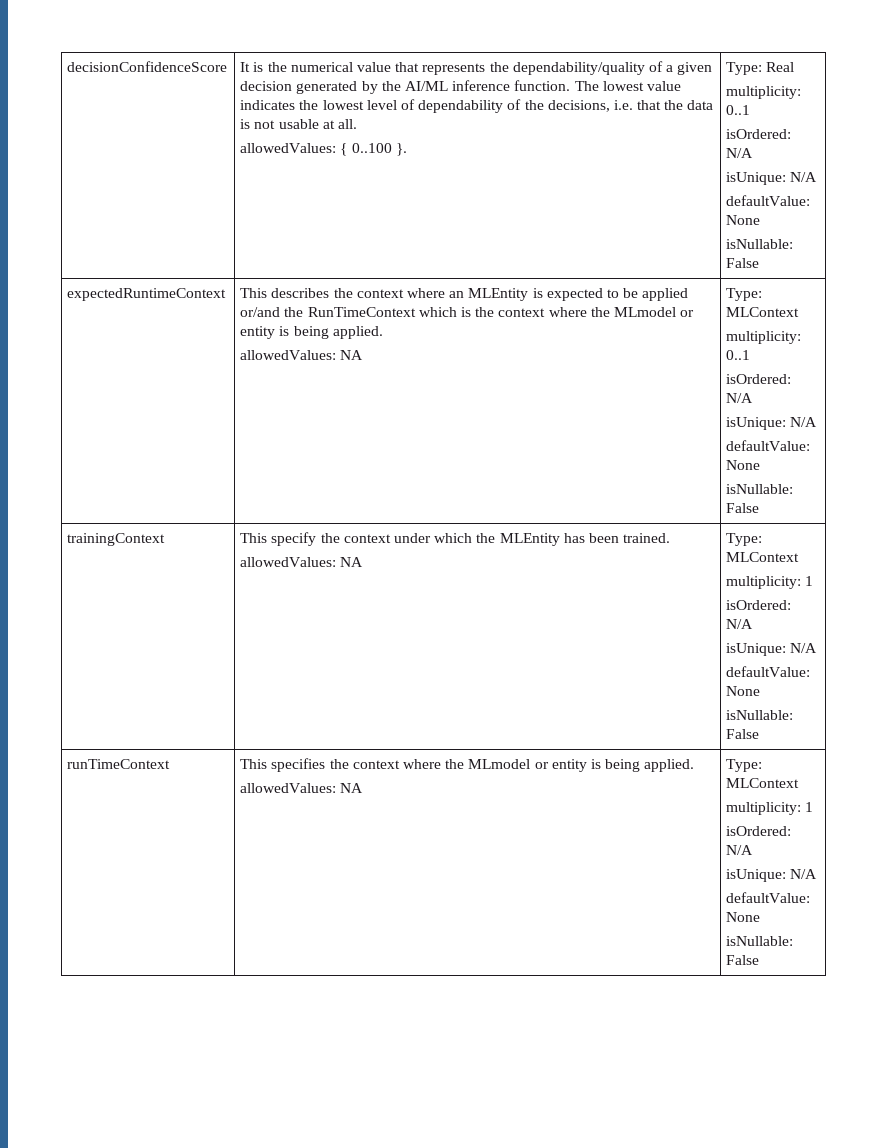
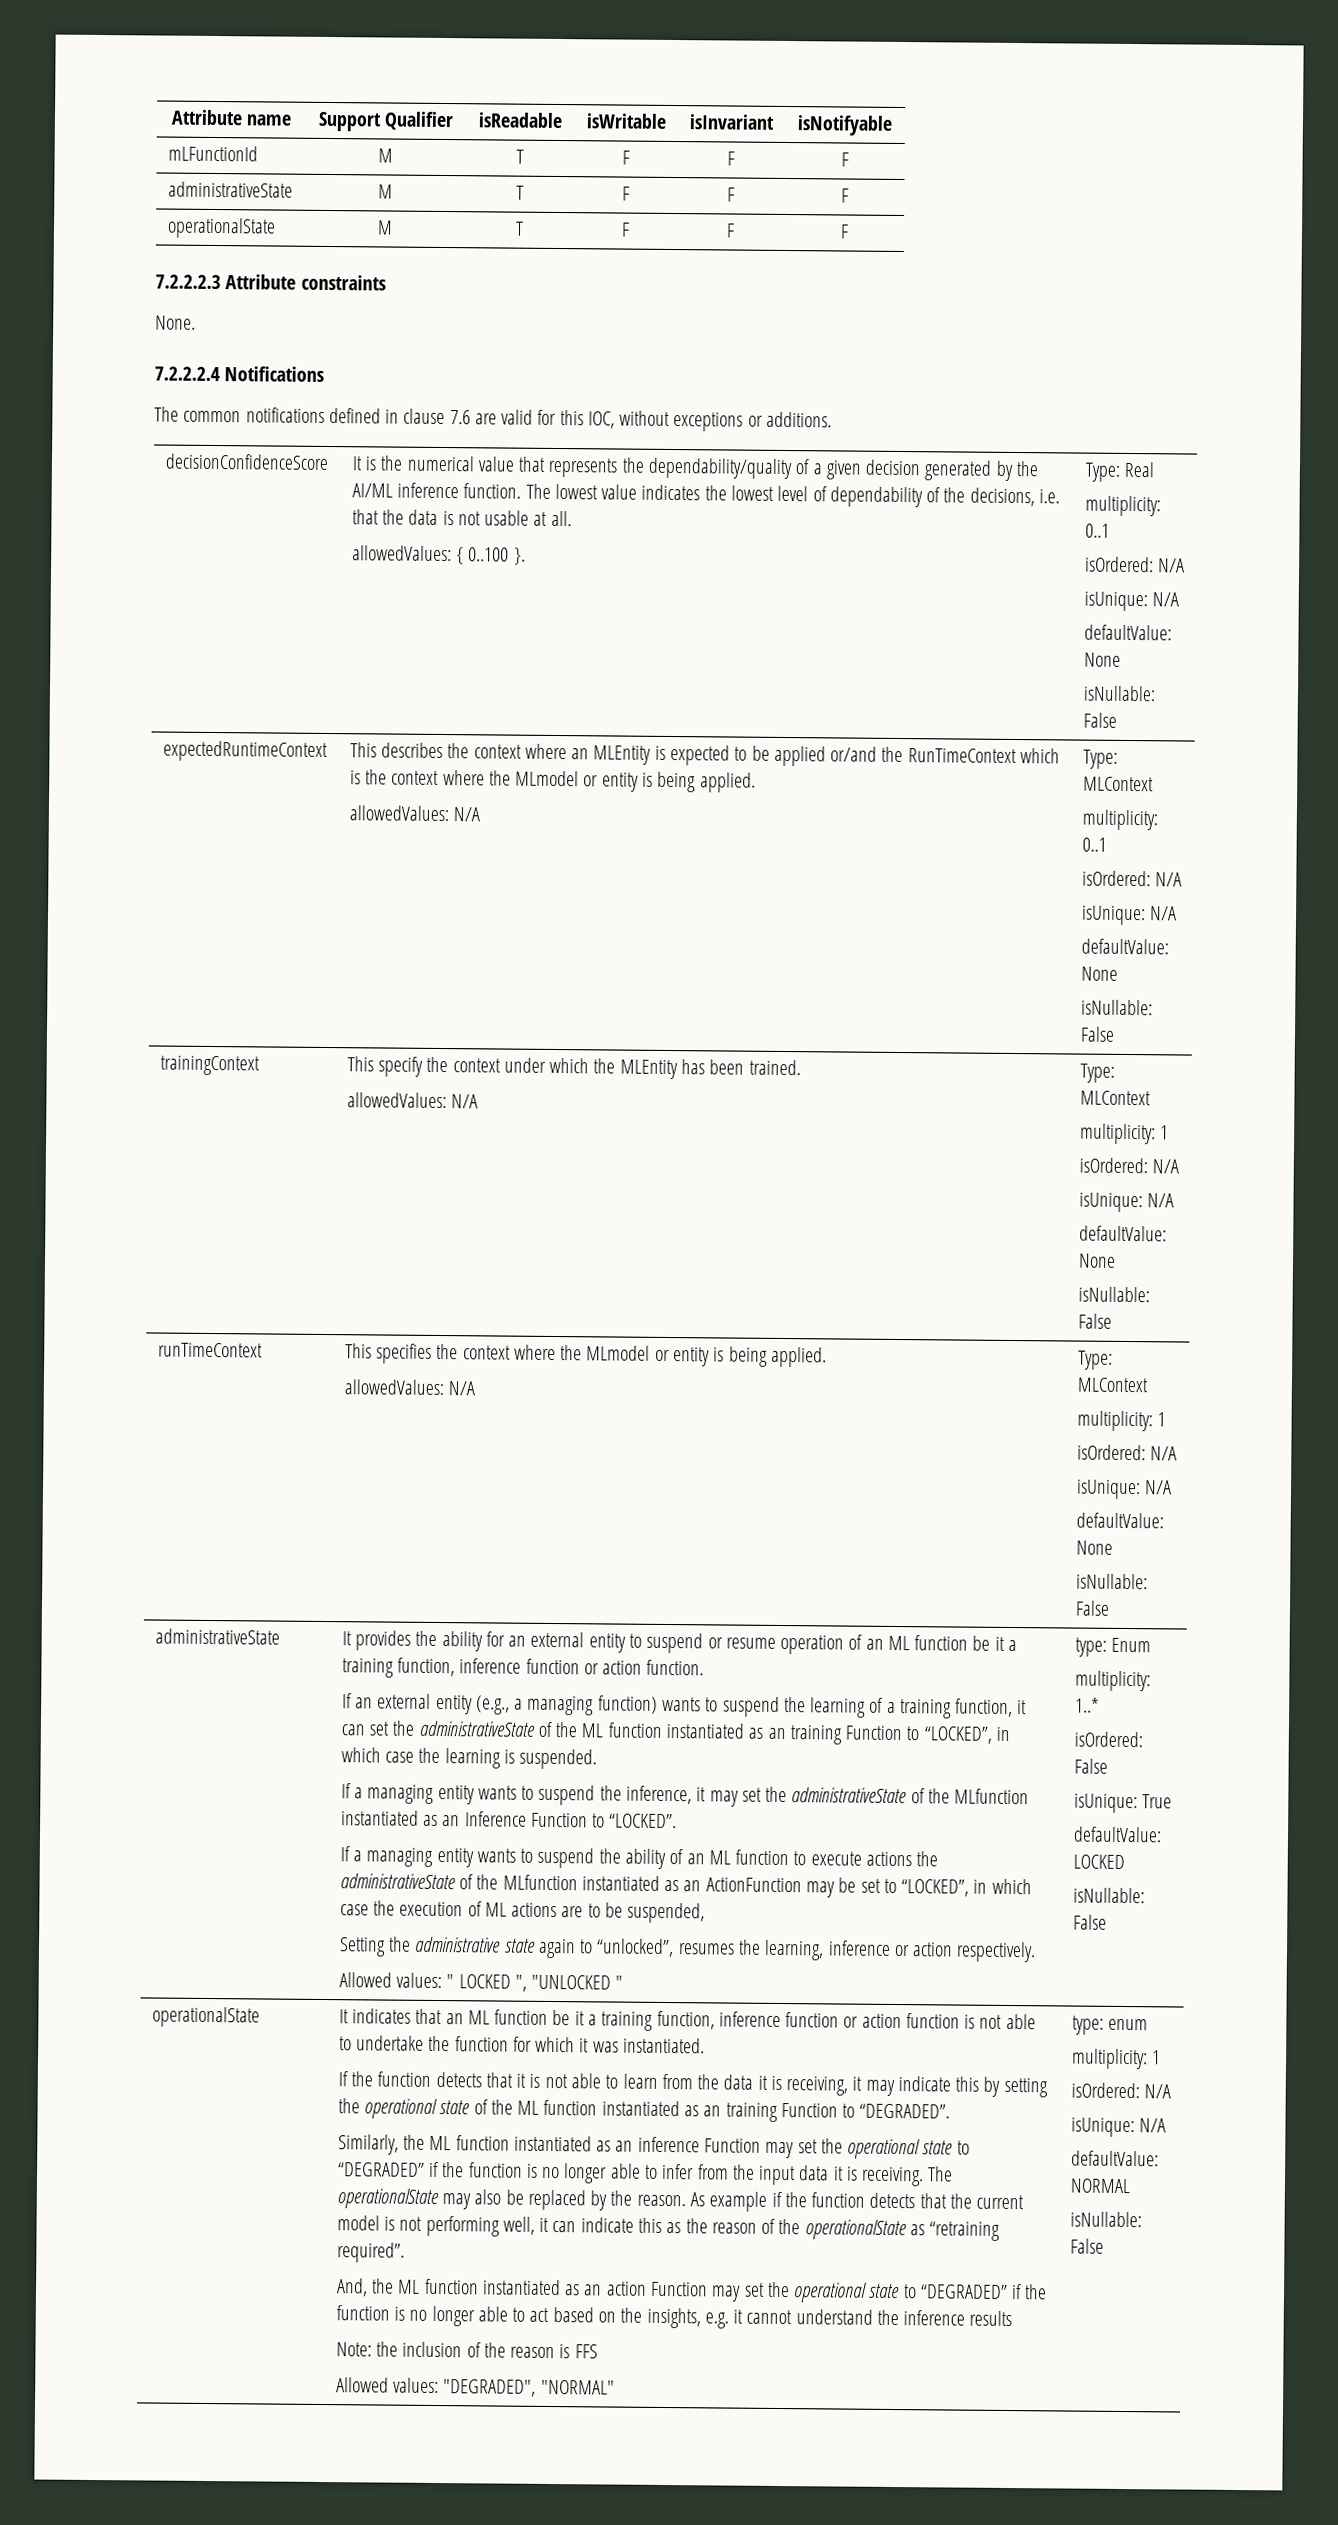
(67, 66) none -> [170,109,293,126] [317,111,455,132] [478,112,563,129] [585,113,667,129] [689,114,775,130] [797,115,893,136] [167,145,258,162] [378,148,393,163] [516,149,524,164] [621,150,630,165] [727,151,735,166] [840,152,849,167] [167,181,293,198] [378,184,393,199] [516,185,524,200] [621,186,630,201] [727,187,735,202] [840,188,849,203] [166,217,276,239] [377,220,393,235] [515,221,524,236] [620,222,630,237] [726,223,735,238] [839,224,849,239] [155,274,386,291] [155,315,196,330] [154,366,325,382] [154,406,832,432] Attribute name | Support Qualifier | isReadable | isWritable | isInvariant | isNotifyable // mLFunctionId | M | T | F | F | F // administrativeState | M | T | F | F | F // operationalState | M | T | F | F | F // 7.2.2.2.3 Attribute constraints // None. // 7.2.2.2.4 Notifications // The common notifications defined in clause 7.6 are valid for this IOC, without exceptions or additions. //
[340,350,364,360] NA -> [453,807,481,822] N/A
[340,557,364,567] NA -> [451,1094,479,1109] N/A
[340,783,364,793] NA -> [448,1381,476,1396] N/A
(760, 960) none -> [154,1628,280,1645] [341,1630,1017,1655] [341,1657,705,1678] [341,1693,1028,1719] [340,1720,1010,1745] [340,1747,598,1770] [340,1783,1030,1807] [340,1810,678,1829] [339,1846,939,1869] [339,1873,1032,1898] [339,1900,706,1924] [338,1936,1037,1963] [338,1972,624,1992] [1074,1637,1152,1657] [1074,1670,1151,1692] [1074,1697,1099,1713] [1073,1731,1143,1748] [1073,1758,1108,1774] [1073,1793,1173,1814] [1072,1826,1162,1843] [1072,1854,1125,1869] [1072,1887,1145,1904] [1072,1914,1107,1930] [151,2006,260,2028] [338,2008,1036,2031] [338,2035,705,2054] [337,2071,1048,2098] [337,2098,951,2122] [337,2134,970,2160] [337,2161,954,2187] [336,2188,1025,2212] [336,2215,1001,2241] [336,2242,405,2263] [335,2278,1048,2303] [335,2305,1013,2329] [335,2341,598,2359] [335,2377,615,2397] [1071,2015,1149,2035] [1070,2048,1162,2070] [1070,2082,1172,2099] [1070,2117,1167,2138] [1070,2150,1159,2167] [1069,2178,1131,2194] [1069,2211,1142,2228] [1069,2238,1104,2254] // administrativeState | It provides the ability for an external entity to suspend or resume operation of an ML function be it a training function, inference function or action function. // If an external entity (e.g., a managing function) wants to suspend the learning of a training function, it can set the administrativeState of the ML function instantiated as an training Function to “LOCKED”, in which case the learning is suspended. // If a managing entity wants to suspend the inference, it may set the administrativeState of the MLfunction instantiated as an Inference Function to “LOCKED”. // If a managing entity wants to suspend the ability of an ML function to execute actions the administrativeState of the MLfunction instantiated as an ActionFunction may be set to “LOCKED”, in which case the execution of ML actions are to be suspended, // Setting the administrative state again to “unlocked”, resumes the learning, inference or action respectively. // Allowed values: " LOCKED ", "UNLOCKED " | type: Enum // multiplicity: 1..* // isOrdered: False // isUnique: True // defaultValue: LOCKED // isNullable: False // operationalState | It indicates that an ML function be it a training function, inference function or action function is not able to undertake the function for which it was instantiated. // If the function detects that it is not able to learn from the data it is receiving, it may indicate this by setting the operational state of the ML function instantiated as an training Function to “DEGRADED”. // Similarly, the ML function instantiated as an inference Function may set the operational state to “DEGRADED” if the function is no longer able to infer from the input data it is receiving. The operationalState may also be replaced by the reason. As example if the function detects that the current model is not performing well, it can indicate this as the reason of the operationalState as “retraining required”. // And, the ML function instantiated as an action Function may set the operational state to “DEGRADED” if the function is no longer able to act based on the insights, e.g. it cannot understand the inference results // Note: the inclusion of the reason is FFS // Allowed values: "DEGRADED", "NORMAL" | type: enum // multiplicity: 1 // isOrdered: N/A // isUnique: N/A // defaultValue: NORMAL // isNullable: False

